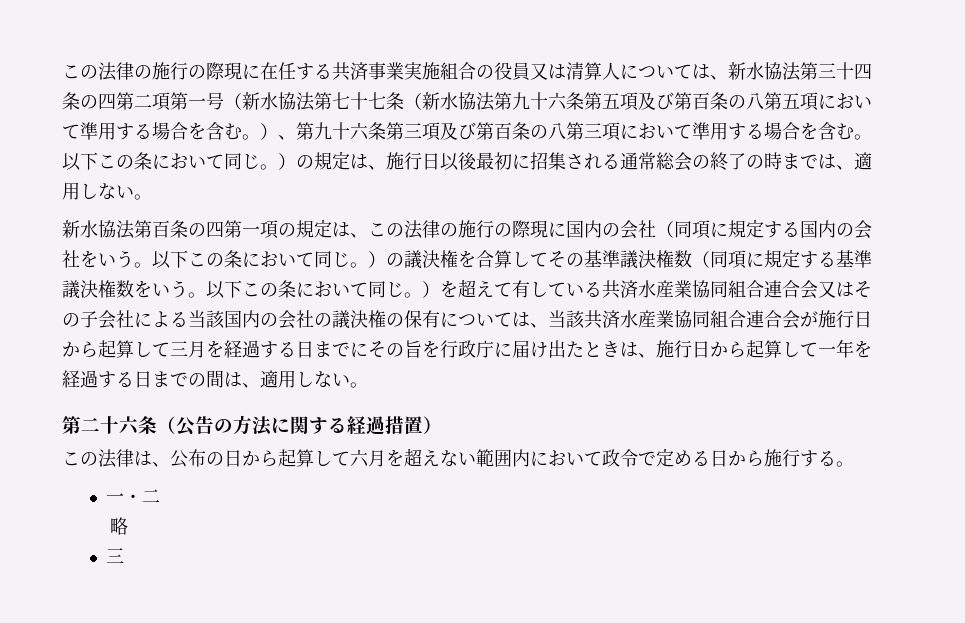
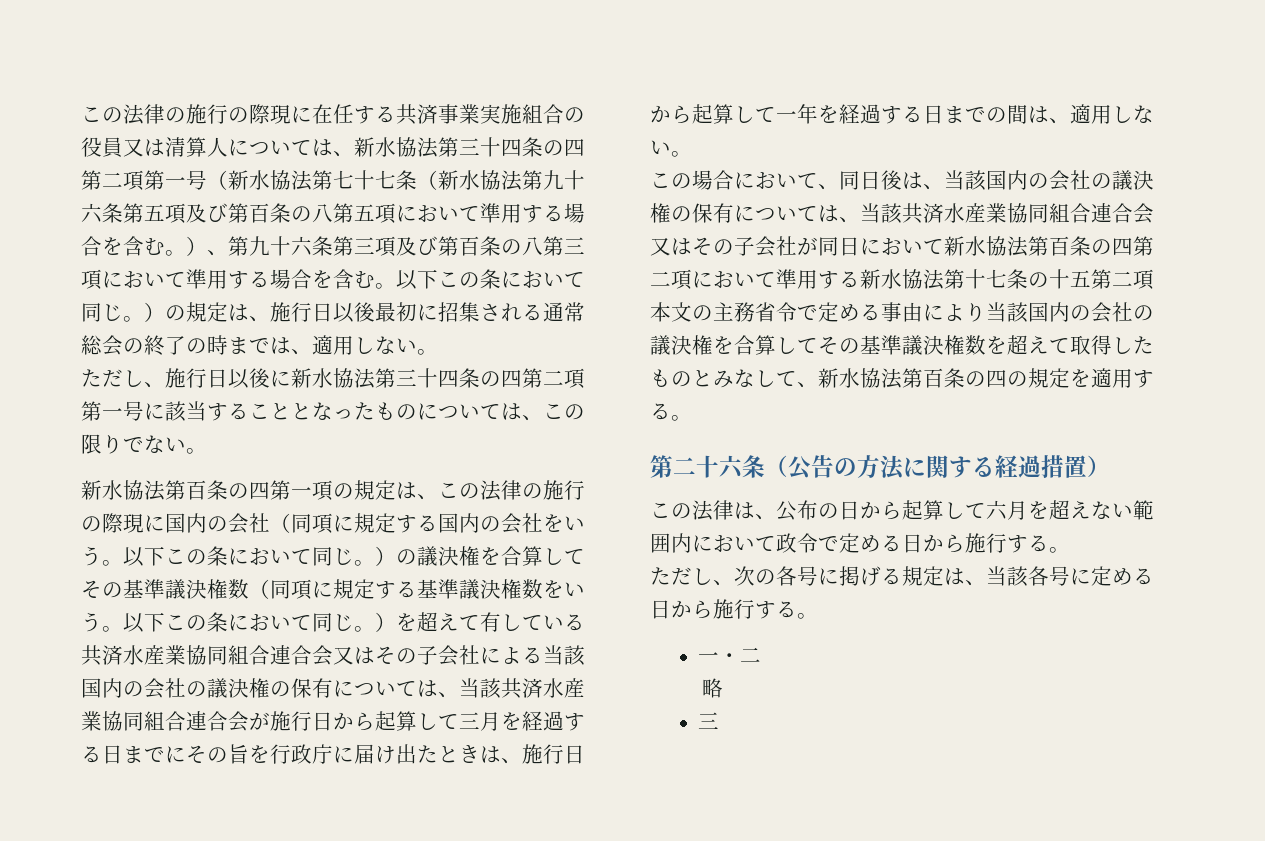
(152, 197) none -> [81,368,585,389] [81,401,585,422] [81,434,207,454] // ただし、施行日以後に新水協法第三十四条の四第二項第一号に該当することとなったものについては、この限りでない。
(368, 385) none -> [650,170,1154,191] [650,203,1154,224] [650,236,1154,257] [650,269,1154,290] [650,302,1154,323] [650,335,1154,355] [650,368,1154,389] [650,403,692,421] // この場合において、同日後は、当該国内の会社の議決権の保有については、当該共済水産業協同組合連合会又はその子会社が同日において新水協法第百条の四第二項において準用する新水協法第十七条の十五第二項本文の主務省令で定める事由により当該国内の会社の議決権を合算してその基準議決権数を超えて取得したものとみなして、新水協法第百条の四の規定を適用する。
(854, 464) none -> [650,566,1154,587] [650,599,818,619] // ただし、次の各号に掲げる規定は、当該各号に定める日から施行する。

